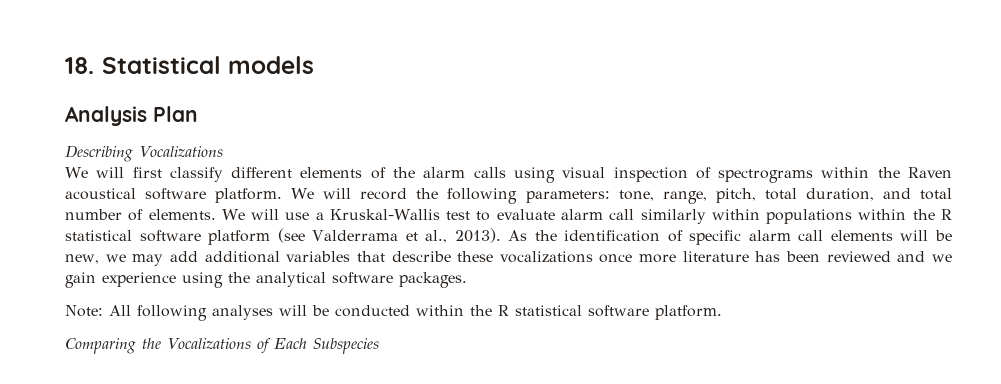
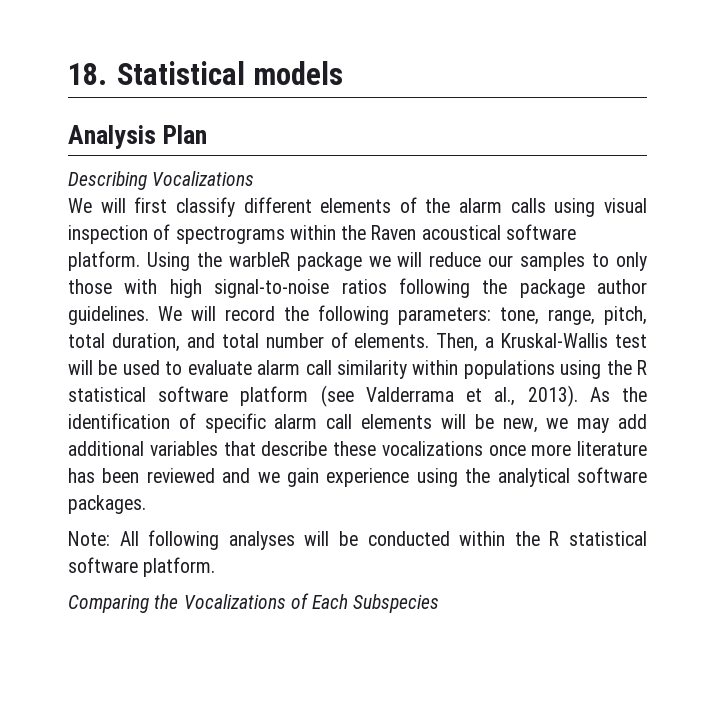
(283, 195) none -> [146,252,647,271] [68,278,647,298] [68,306,149,325] Using the warbleR package we will reduce our samples to only those with high signal-to-noise ratios following the package author guidelines.
[221,209,471,220] We will use a Kruskal-Wallis test -> [436,333,647,352] [68,360,160,375] Then, a Kruskal-Wallis test will be used
[640,209,706,224] similarly -> [336,360,407,379] similarity
[858,209,907,220] within -> [560,360,602,379] using

